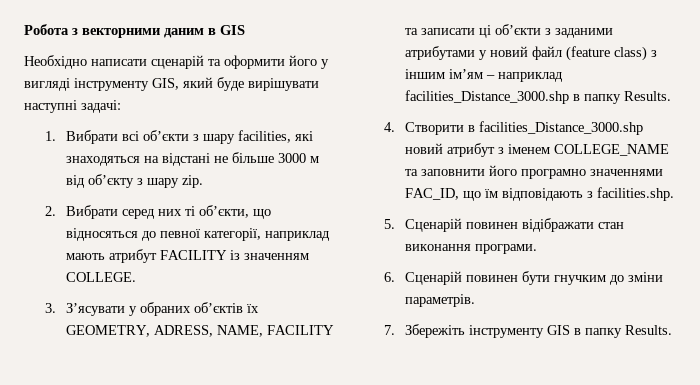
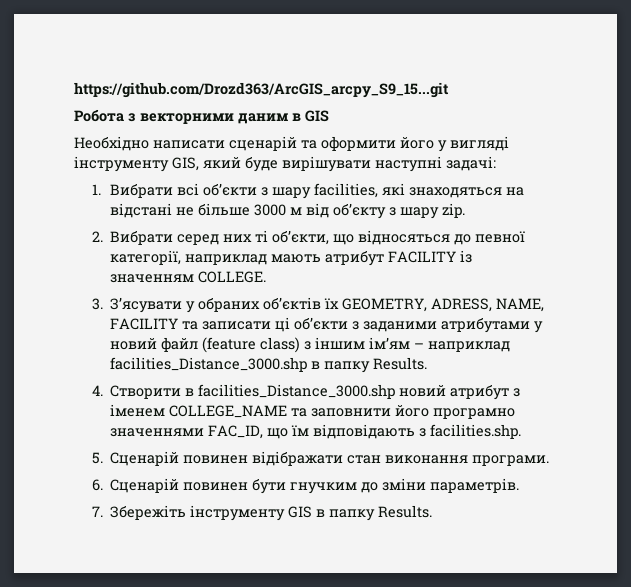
(24, 29) none -> [74,82,449,98] https://github.com/Drozd363/ArcGIS_arcpy_S9_15...git //

